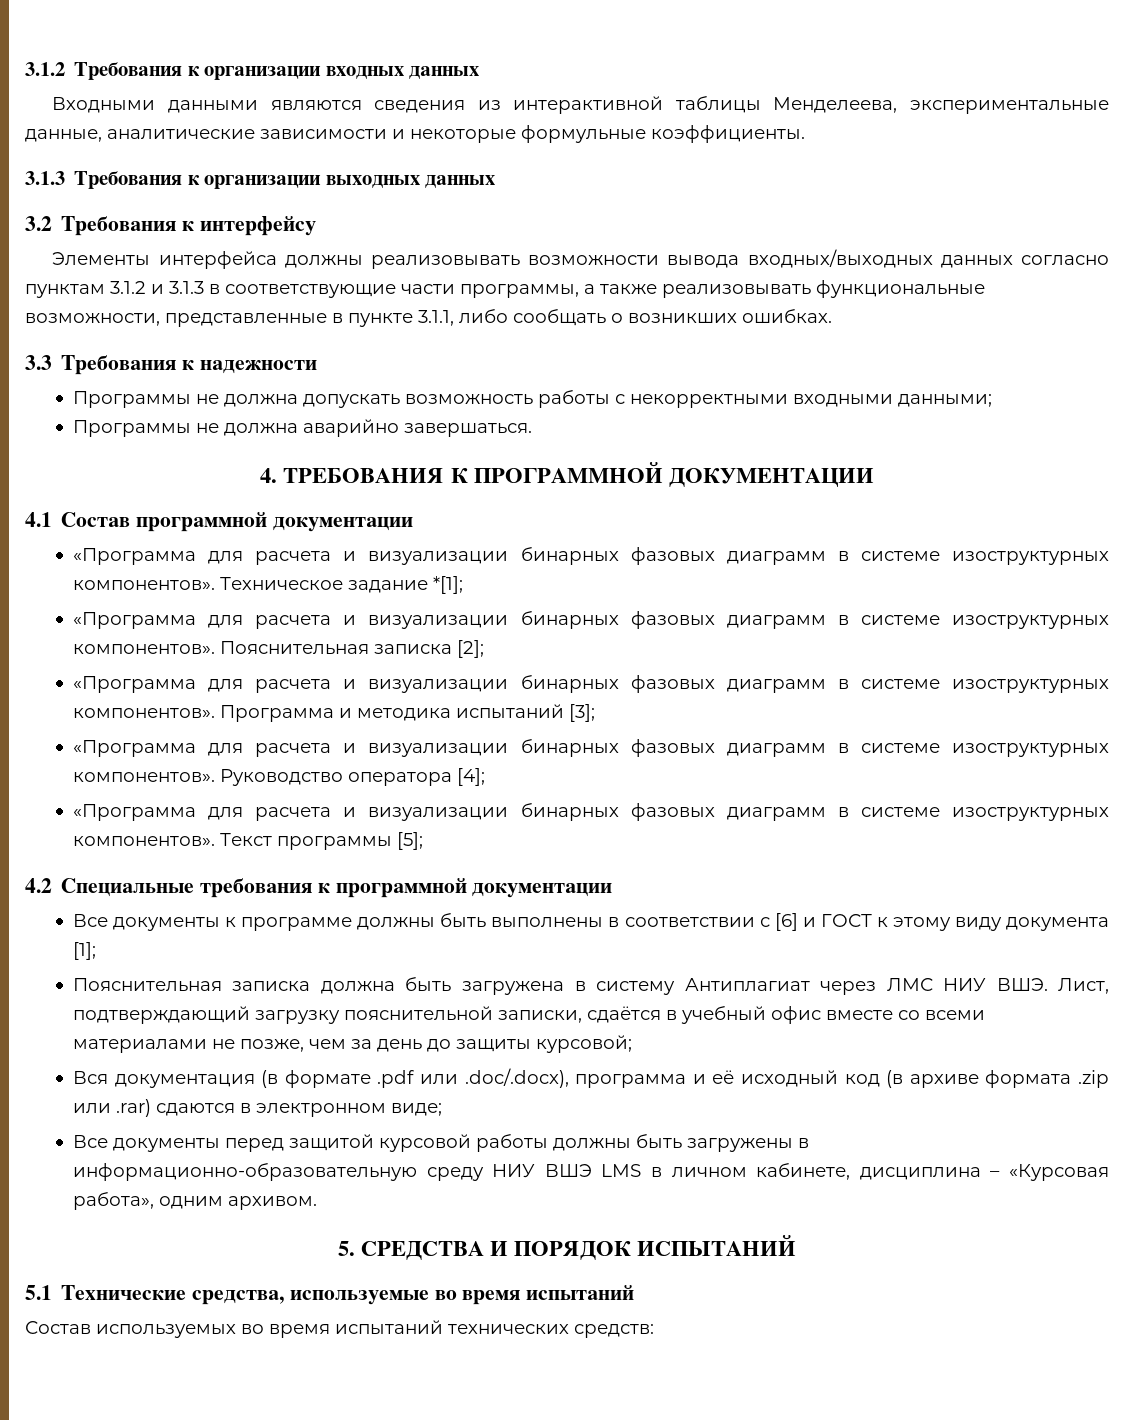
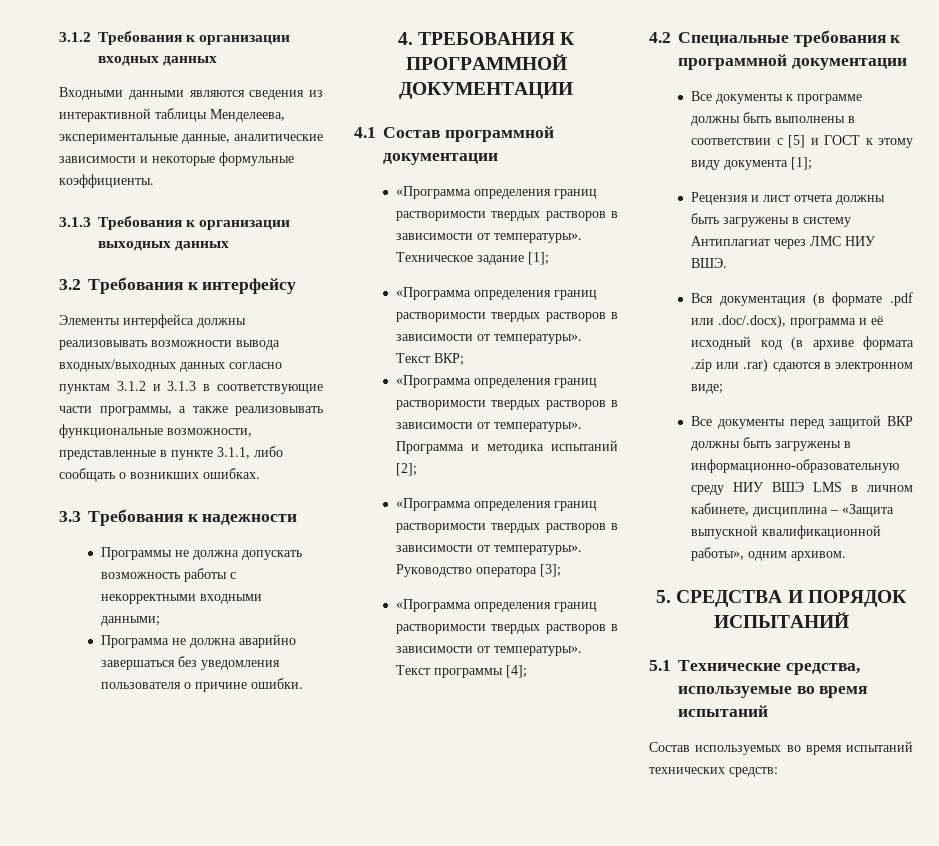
[72,420,191,437] Программы -> [101,635,170,648] Программа
[403,423,532,437] завершаться. -> [101,656,281,670] [101,678,304,692] завершаться без уведомления пользователя о причине ошибки.
[208,547,1110,565] [72,580,215,590] для расчета и визуализации бинарных фазовых диаграмм в системе изоструктурных компонентов». -> [474,189,598,199] [396,211,618,221] [396,233,583,243] определения границ растворимости твердых растворов в зависимости от температуры».
[432,576,463,594] [72,611,1110,629] [72,640,484,658] [72,675,1110,693] [72,704,595,722] [72,739,1110,757] [72,768,485,786] [72,803,1110,821] [72,836,215,846] *[1]; // «Программа для расчета и визуализации бинарных фазовых диаграмм в системе изоструктурных компонентов». Пояснительная записка [2]; // «Программа для расчета и визуализации бинарных фазовых диаграмм в системе изоструктурных компонентов». Программа и методика испытаний [3]; // «Программа для расчета и визуализации бинарных фазовых диаграмм в системе изоструктурных компонентов». Руководство оператора [4]; // «Программа для расчета и визуализации бинарных фазовых диаграмм в системе изоструктурных компонентов». -> [528,252,550,265] [396,287,598,300] [396,312,618,322] [396,334,583,344] [396,353,465,366] [396,375,598,388] [396,400,618,410] [396,422,583,432] [396,440,618,454] [396,463,418,476] [396,498,598,511] [396,523,618,533] [396,545,583,555] [396,564,562,577] [396,599,598,612] [396,624,618,634] [396,646,583,656] [1]; // «Программа определения границ растворимости твердых растворов в зависимости от температуры». Текст ВКР; // «Программа определения границ растворимости твердых растворов в зависимости от температуры». Программа и методика испытаний [2]; // «Программа определения границ растворимости твердых растворов в зависимости от температуры». Руководство оператора [3]; // «Программа определения границ растворимости твердых растворов в зависимости от температуры».
[396,832,423,850] [5]; -> [506,665,528,678] [4];
[774,913,798,931] [6] -> [788,135,806,148] [5]
[72,977,564,995] Пояснительная записка должна быть загружена -> [691,192,886,205] [691,213,790,227] Рецензия и лист отчета должны быть загружены
[1058,978,1109,994] [72,1006,985,1024] [72,1035,632,1053] Лист, подтверждающий загрузку пояснительной записки, сдаётся в учебный офис вместе со всеми материалами не позже, чем за день до защиты курсовой; -> (728, 263) none
[378,1134,548,1152] курсовой работы -> [887,416,913,426] ВКР
[1009,1164,1110,1181] [72,1192,154,1210] «Курсовая работа», -> [842,504,895,517] [691,525,882,539] [691,547,745,561] «Защита выпускной квалификационной работы»,

